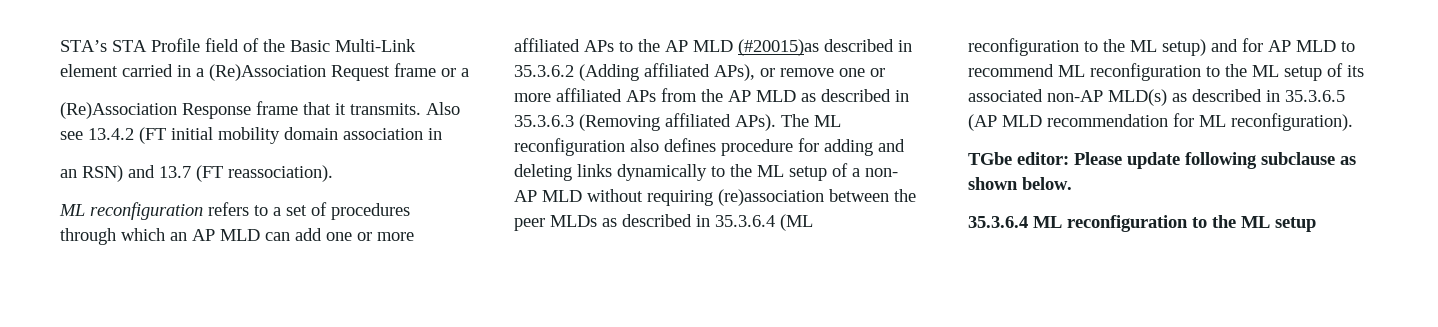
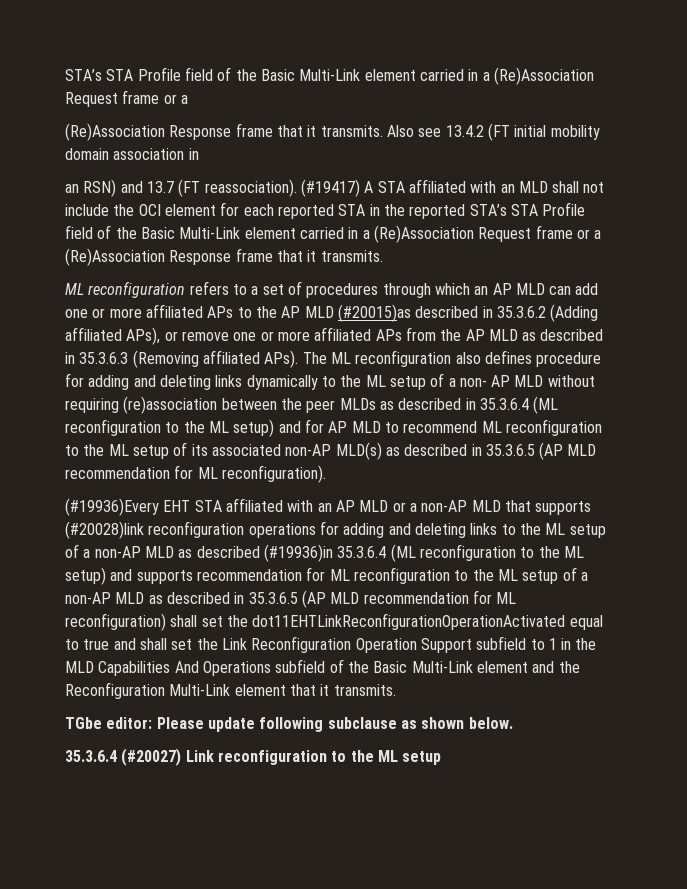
(333, 173) none -> [300,179,605,197] [65,202,586,219] [65,225,602,243] [65,248,383,266] (#19417) A STA affiliated with an MLD shall not include the OCI element for each reported STA in the reported STA’s STA Profile field of the Basic Multi-Link element carried in a (Re)Association Request frame or a (Re)Association Response frame that it transmits.
(1353, 122) none -> [65,498,592,516] [65,521,606,539] [65,544,584,562] [65,567,588,585] [65,590,517,608] [65,613,603,631] [65,636,597,653] [65,659,580,676] [65,682,396,699] // (#19936)Every EHT STA affiliated with an AP MLD or a non-AP MLD that supports (#20028)link reconfiguration operations for adding and deleting links to the ML setup of a non-AP MLD as described (#19936)in 35.3.6.4 (ML reconfiguration to the ML setup) and supports recommendation for ML reconfiguration to the ML setup of a non-AP MLD as described in 35.3.6.5 (AP MLD recommendation for ML reconfiguration) shall set the dot11EHTLinkReconfigurationOperationActivated equal to true and shall set the Link Reconfiguration Operation Support subfield to 1 in the MLD Capabilities And Operations subfield of the Basic Multi-Link element and the Reconfiguration Multi-Link element that it transmits.
[1033,216,1062,228] ML -> [121,748,214,766] (#20027) Link

